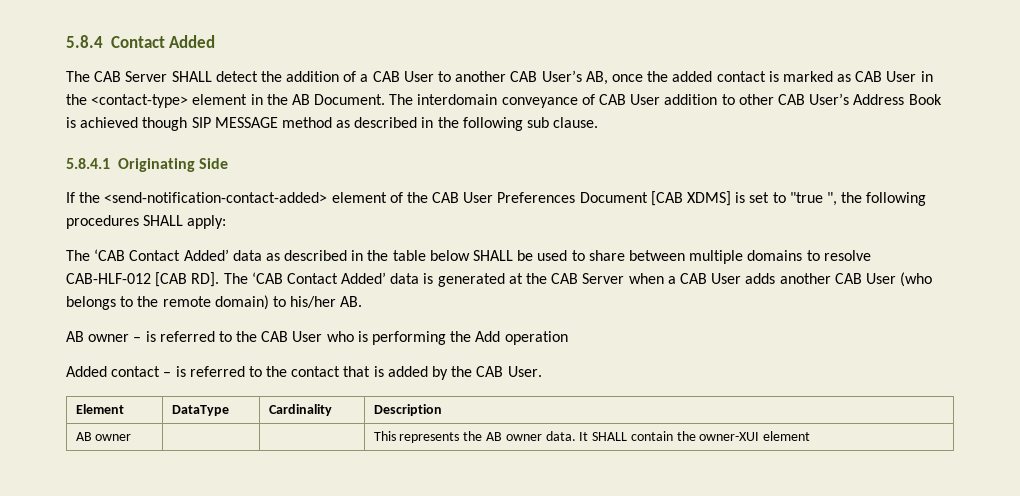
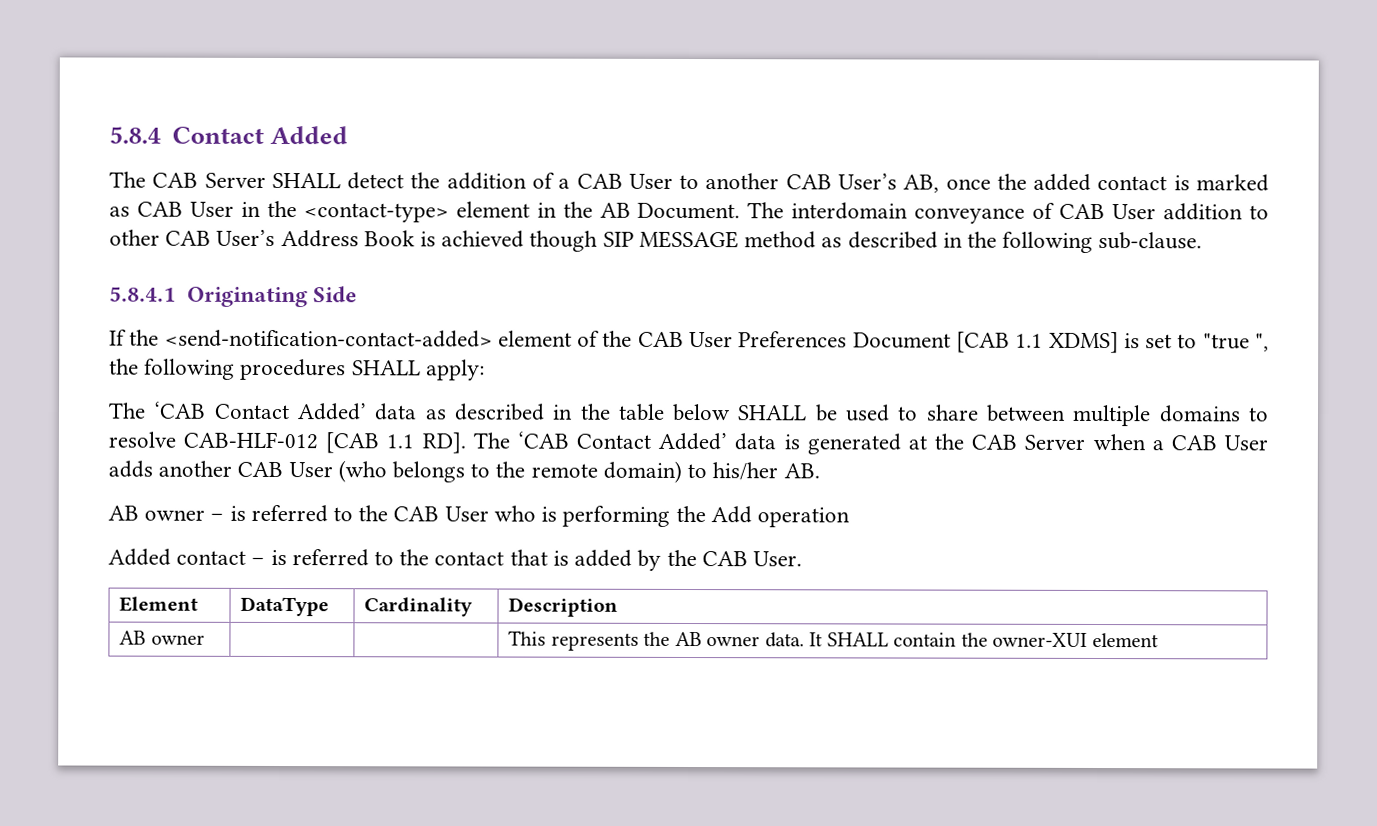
[527,117,599,128] sub clause. -> [1098,232,1203,250] sub-clause.
(683, 198) none -> [1015,333,1044,348] 1.1
(188, 279) none -> [386,434,415,449] 1.1

